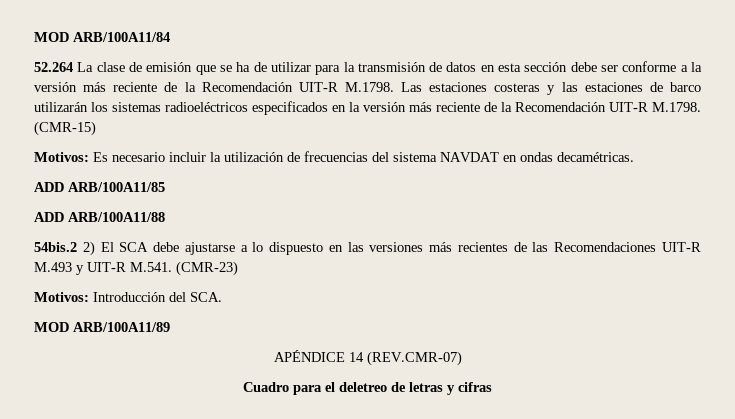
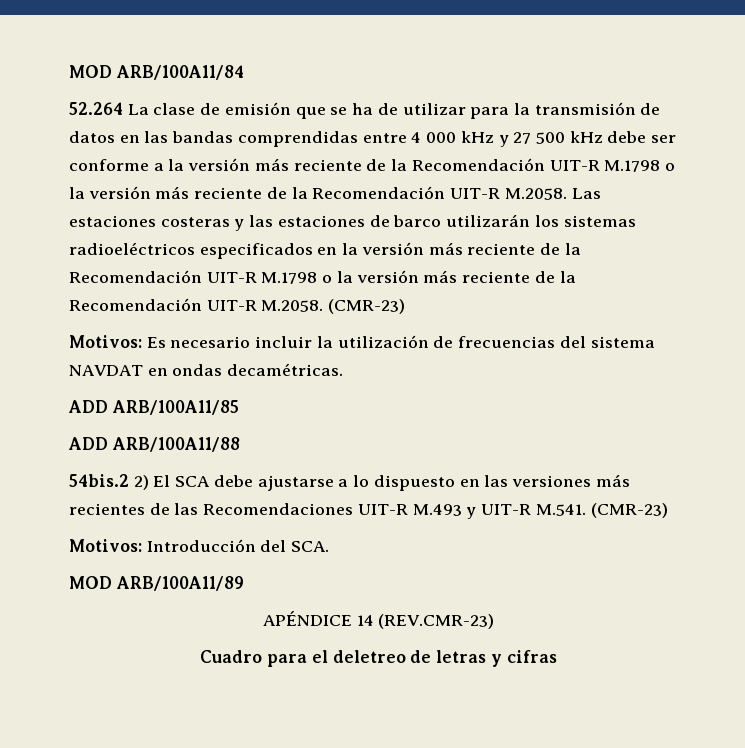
[498,62,568,72] esta sección -> [144,131,603,147] las bandas comprendidas entre 4 000 kHz y 27 500 kHz
[344,82,394,92] M.1798. -> [604,160,675,172] [69,186,567,200] M.1798 o la versión más reciente de la Recomendación UIT-R M.2058.
[652,102,701,112] [34,121,96,136] M.1798. (CMR-15) -> [261,270,576,284] [69,298,406,314] M.1798 o la versión más reciente de la Recomendación UIT-R M.2058. (CMR-23)
[366,351,462,366] (REV.CMR-07) -> [378,614,495,629] (REV.CMR-23)

